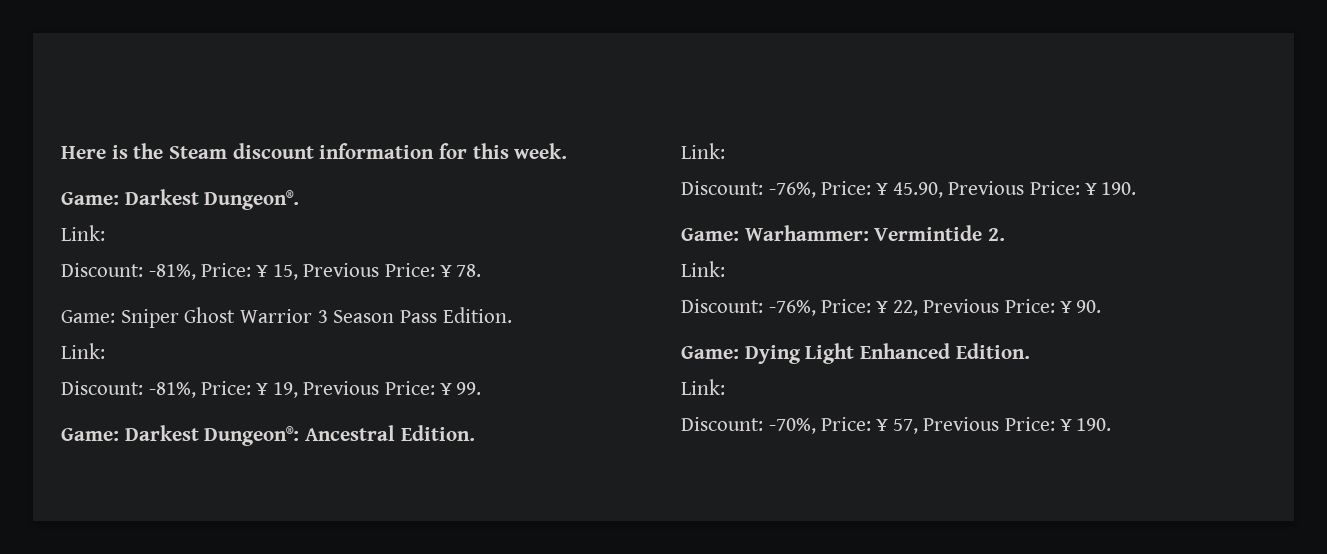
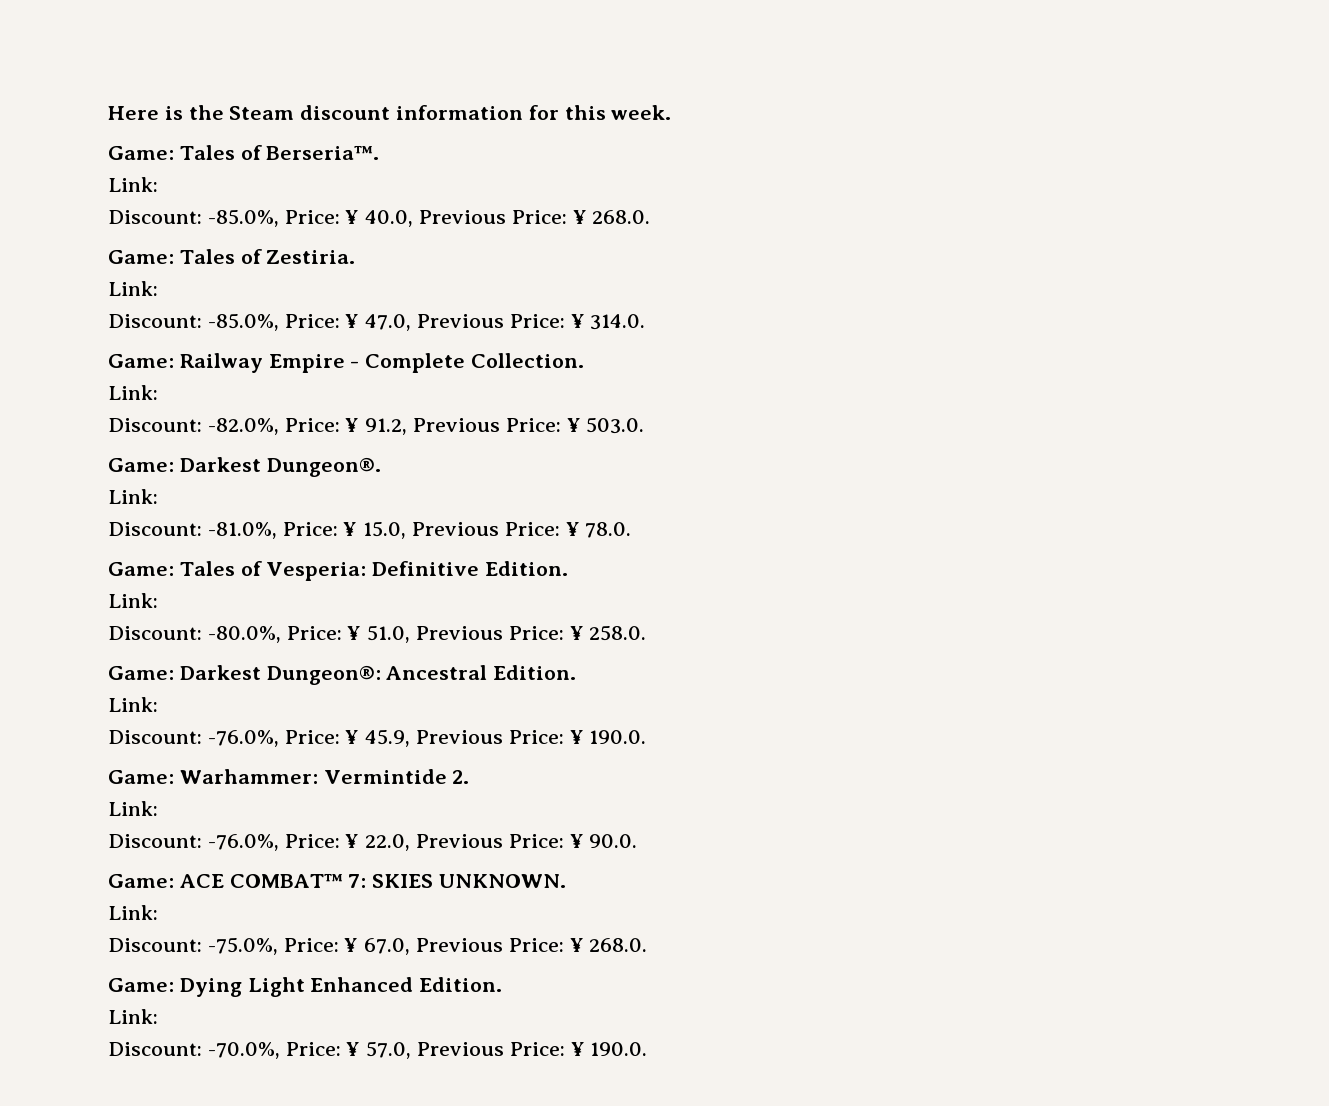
(568, 151) none -> [108,145,380,160] [108,177,158,192] [108,209,651,227] [108,249,356,264] [108,281,158,296] [108,313,646,331] [108,353,585,373] [108,385,158,400] [108,417,645,435] // Game: Tales of Berseria™. // Link: // Discount: -85.0%, Price: ¥ 40.0, Previous Price: ¥ 268.0. // Game: Tales of Zestiria. // Link: // Discount: -85.0%, Price: ¥ 47.0, Previous Price: ¥ 314.0. // Game: Railway Empire - Complete Collection. // Link: // Discount: -82.0%, Price: ¥ 91.2, Previous Price: ¥ 503.0.
[148,263,482,280] [61,307,512,328] [61,343,105,359] [61,381,482,398] -81%, Price: ¥ 15, Previous Price: ¥ 78. // Game: Sniper Ghost Warrior 3 Season Pass Edition. // Link: // Discount: -81%, Price: ¥ 19, Previous Price: ¥ 99. -> [207,521,632,539] [108,561,568,581] [108,593,158,608] [108,625,647,643] -81.0%, Price: ¥ 15.0, Previous Price: ¥ 78.0. // Game: Tales of Vesperia: Definitive Edition. // Link: // Discount: -80.0%, Price: ¥ 51.0, Previous Price: ¥ 258.0.
[768,181,1137,198] -76%, Price: ¥ 45.90, Previous Price: ¥ 190. -> [207,729,647,747] -76.0%, Price: ¥ 45.9, Previous Price: ¥ 190.0.
[768,299,1102,316] -76%, Price: ¥ 22, Previous Price: ¥ 90. -> [207,834,638,851] [108,873,567,888] [108,905,158,920] [108,937,648,955] -76.0%, Price: ¥ 22.0, Previous Price: ¥ 90.0. // Game: ACE COMBAT™ 7: SKIES UNKNOWN. // Link: // Discount: -75.0%, Price: ¥ 67.0, Previous Price: ¥ 268.0.
[768,417,1112,434] -70%, Price: ¥ 57, Previous Price: ¥ 190. -> [207,1041,648,1059] -70.0%, Price: ¥ 57.0, Previous Price: ¥ 190.0.

